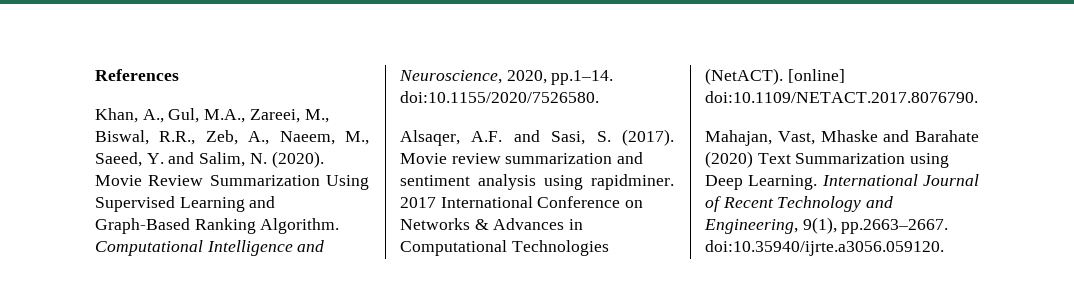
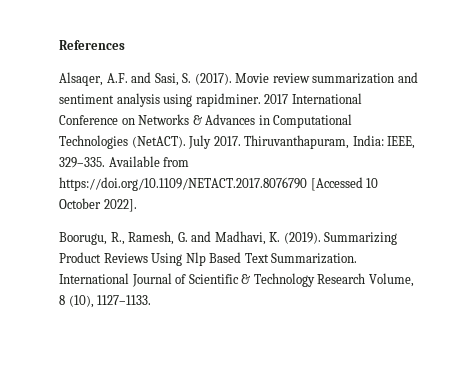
[95,108,329,123] [95,130,369,145] [95,151,324,168] [95,175,369,190] [95,196,276,212] [95,218,340,234] [95,240,325,256] [399,70,614,85] [400,91,599,103] // Khan, A., Gul, M.A., Zareei, M., Biswal, R.R., Zeb, A., Naeem, M., Saeed, Y. and Salim, N. (2020). Movie Review Summarization Using Supervised Learning and Graph-Based Ranking Algorithm. Computational Intelligence and Neuroscience, 2020, pp.1–14. doi:10.1155/2020/7526580. -> (125, 45) none
[787,69,845,83] [705,91,978,103] [705,130,979,146] [705,151,950,168] [705,174,979,190] [705,196,894,212] [704,217,949,234] [705,240,944,256] [online] doi:10.1109/NETACT.2017.8076790. // Mahajan, Vast, Mhaske and Barahate (2020) Text Summarization using Deep Learning. International Journal of Recent Technology and Engineering, 9(1), pp.2663–2667. doi:10.35940/ijrte.a3056.059120. -> [188,135,416,149] [59,156,190,168] [59,177,379,191] [59,198,137,212] [59,231,398,245] [59,252,358,266] [59,273,414,287] [59,295,152,308] July 2017. Thiruvanthapuram, India: IEEE, 329–335. Available from https://doi.org/10.1109/NETACT.2017.8076790 [Accessed 10 October 2022]. // Boorugu, R., Ramesh, G. and Madhavi, K. (2019). Summarizing Product Reviews Using Nlp Based Text Summarization. International Journal of Scientific & Technology Research Volume, 8 (10), 1127–1133.

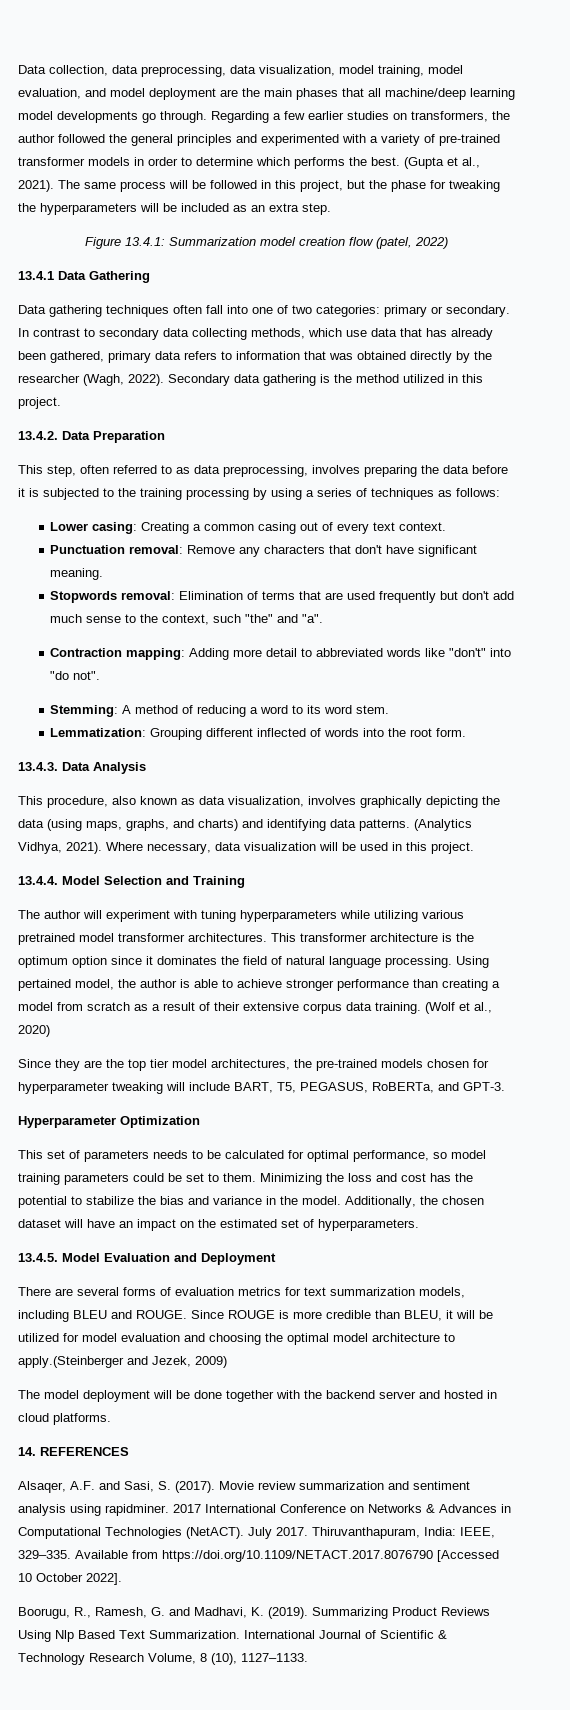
[59,40,125,50] References -> [18,65,463,77] [18,88,515,100] [18,111,510,123] [18,134,500,146] [18,157,480,169] [18,180,500,192] [18,203,331,215] [85,237,448,249] [18,271,150,283] [18,305,510,317] [18,328,493,340] [18,351,492,363] [18,374,483,386] [18,397,61,409] [18,431,165,443] [18,465,508,477] [18,488,500,500] [50,522,447,534] [50,545,478,557] [50,568,104,580] [50,591,515,603] [50,614,324,625] [50,648,512,660] [50,671,101,680] [50,705,390,717] [50,728,467,740] [18,762,146,774] [18,796,500,808] [18,819,472,831] [18,842,474,854] [18,876,245,888] [18,910,464,922] [18,933,474,945] [18,956,489,968] [18,979,500,991] [18,1002,492,1014] [18,1025,50,1037] [18,1059,489,1071] [18,1082,505,1094] [18,1116,200,1128] [18,1150,486,1162] [18,1173,473,1185] [18,1196,484,1208] [18,1219,419,1231] [18,1253,276,1265] [18,1287,465,1298] [18,1310,493,1322] [18,1333,455,1345] [18,1356,227,1368] [18,1390,497,1402] [18,1413,111,1425] [18,1447,129,1456] Data collection, data preprocessing, data visualization, model training, model evaluation, and model deployment are the main phases that all machine/deep learning model developments go through. Regarding a few earlier studies on transformers, the author followed the general principles and experimented with a variety of pre-trained transformer models in order to determine which performs the best. (Gupta et al., 2021). The same process will be followed in this project, but the phase for tweaking the hyperparameters will be included as an extra step. // Figure 13.4.1: Summarization model creation flow (patel, 2022) // 13.4.1 Data Gathering // Data gathering techniques often fall into one of two categories: primary or secondary. In contrast to secondary data collecting methods, which use data that has already been gathered, primary data refers to information that was obtained directly by the researcher (Wagh, 2022). Secondary data gathering is the method utilized in this project. // 13.4.2. Data Preparation // This step, often referred to as data preprocessing, involves preparing the data before it is subjected to the training processing by using a series of techniques as follows: // Lower casing: Creating a common casing out of every text context. // Punctuation removal: Remove any characters that don't have significant meaning. // Stopwords removal: Elimination of terms that are used frequently but don't add much sense to the context, such "the" and "a". // Contraction mapping: Adding more detail to abbreviated words like "don't" into "do not". // Stemming: A method of reducing a word to its word stem. // Lemmatization: Grouping different inflected of words into the root form. // 13.4.3. Data Analysis // This procedure, also known as data visualization, involves graphically depicting the data (using maps, graphs, and charts) and identifying data patterns. (Analytics Vidhya, 2021). Where necessary, data visualization will be used in this project. // 13.4.4. Model Selection and Training // The author will experiment with tuning hyperparameters while utilizing various pretrained model transformer architectures. This transformer architecture is the optimum option since it dominates the field of natural language processing. Using pertained model, the author is able to achieve stronger performance than creating a model from scratch as a result of their extensive corpus data training. (Wolf et al., 2020) // Since they are the top tier model architectures, the pre-trained models chosen for hyperparameter tweaking will include BART, T5, PEGASUS, RoBERTa, and GPT-3. // Hyperparameter Optimization // This set of parameters needs to be calculated for optimal performance, so model training parameters could be set to them. Minimizing the loss and cost has the potential to stabilize the bias and variance in the model. Additionally, the chosen dataset will have an impact on the estimated set of hyperparameters. // 13.4.5. Model Evaluation and Deployment // There are several forms of evaluation metrics for text summarization models, including BLEU and ROUGE. Since ROUGE is more credible than BLEU, it will be utilized for model evaluation and choosing the optimal model architecture to apply.(Steinberger and Jezek, 2009) // The model deployment will be done together with the backend server and hosted in cloud platforms. // 14. REFERENCES

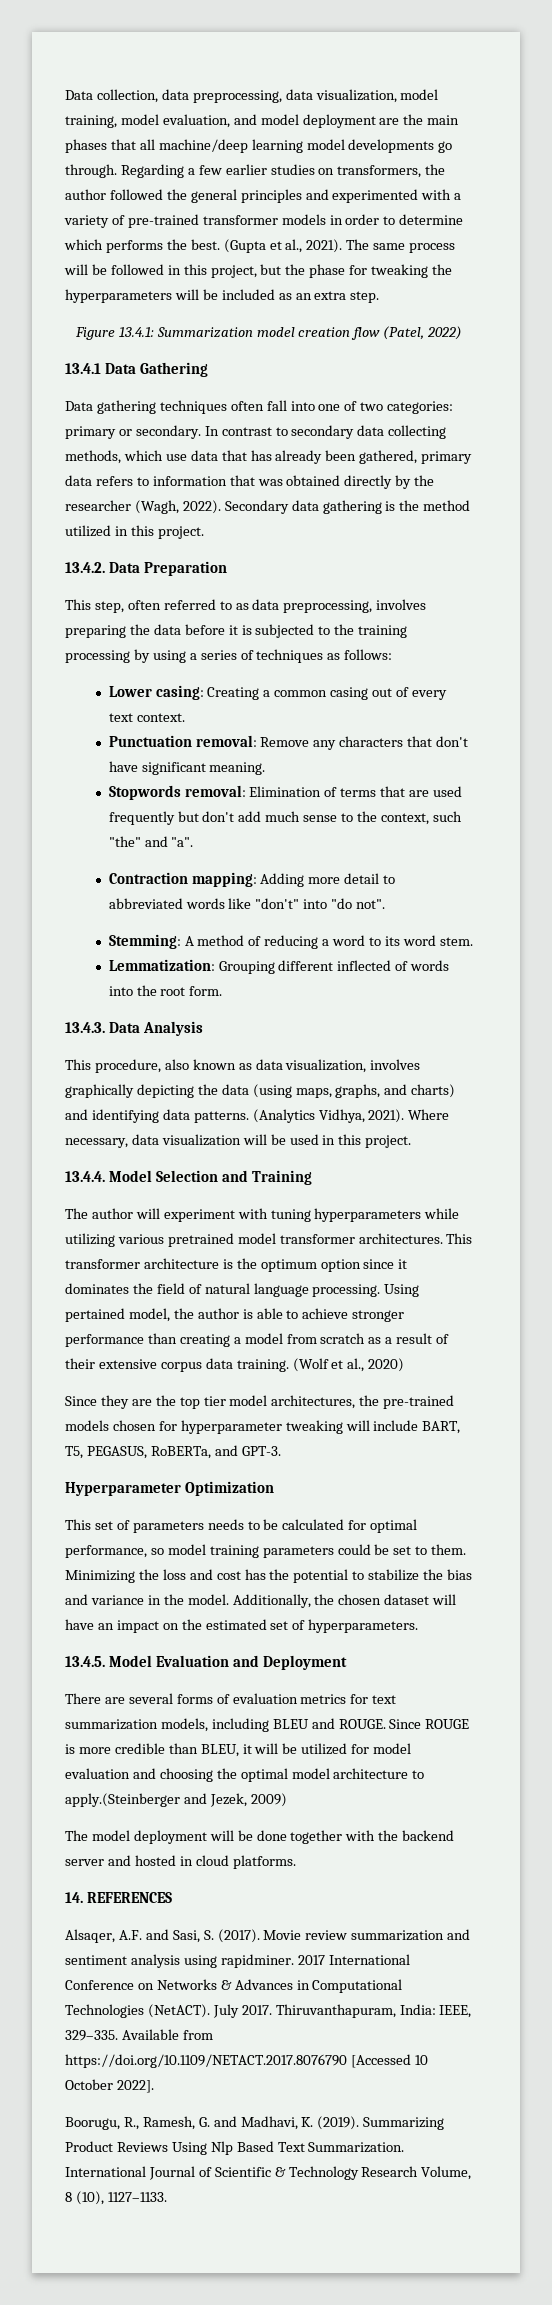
[376,237,412,249] (patel, -> [383,326,425,340] (Patel,

